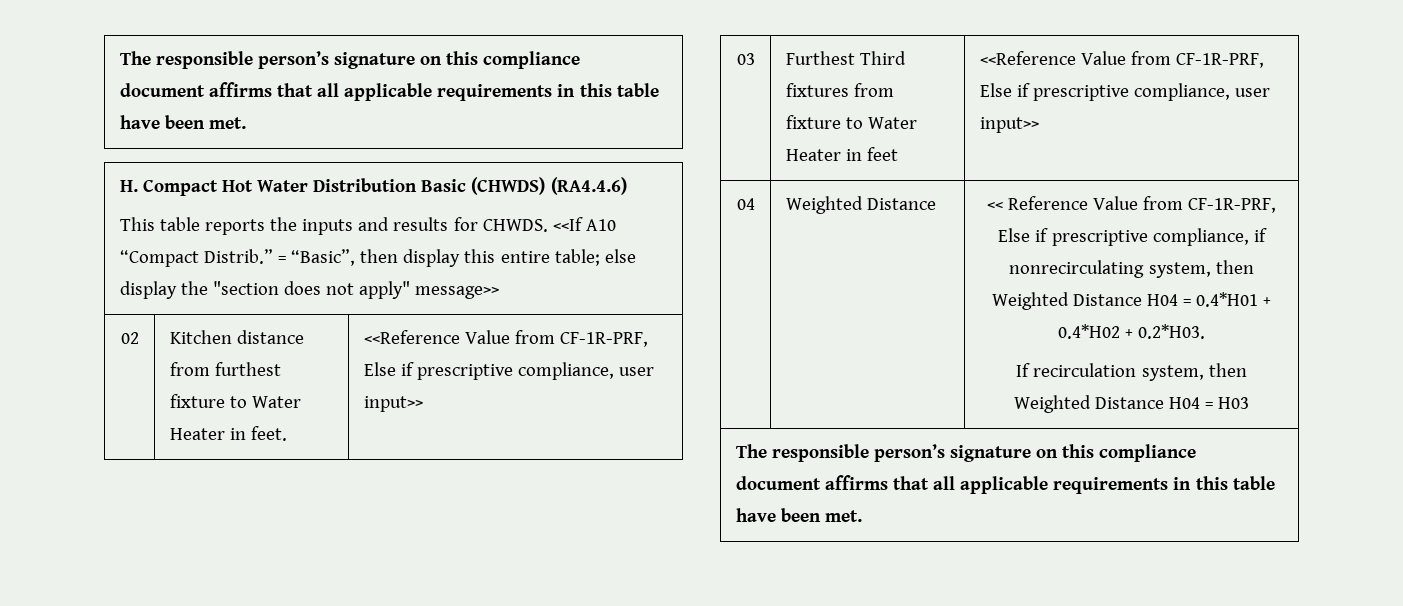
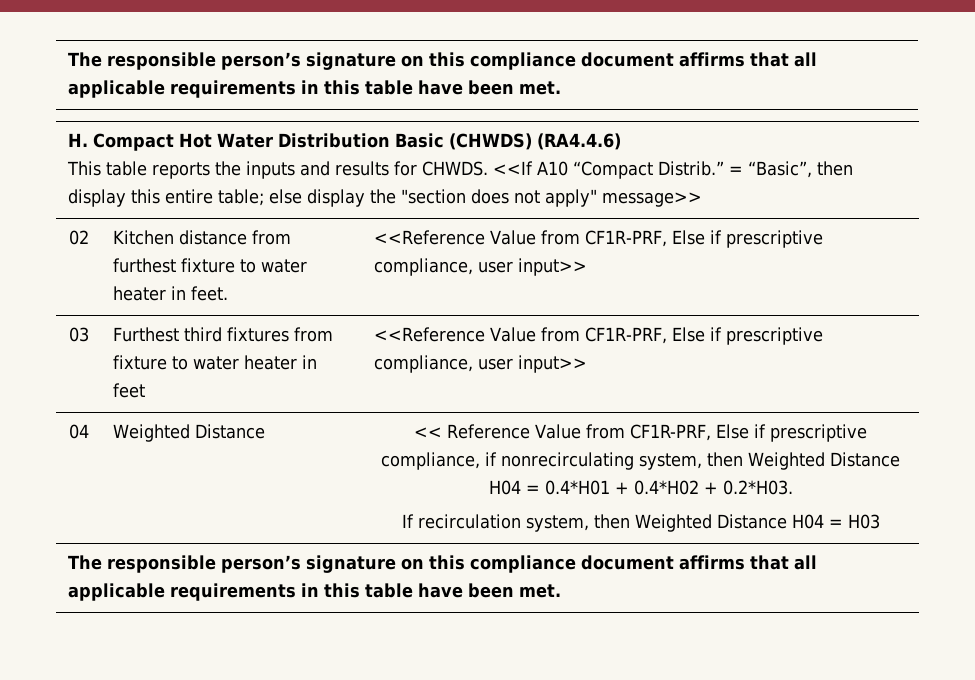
[251,396,301,408] [169,428,225,440] Water Heater -> [261,259,308,273] [113,286,167,301] water heater
[559,332,648,347] CF-1R-PRF, -> [585,230,668,247] CF1R-PRF,
[859,51,906,65] Third -> [184,327,223,342] third
[867,117,917,129] [785,149,841,161] Water Heater -> [193,355,298,370] water heater
[1175,53,1264,68] CF-1R-PRF, -> [585,327,668,344] CF1R-PRF,
[1188,198,1277,213] CF-1R-PRF, -> [629,424,712,441] CF1R-PRF,

